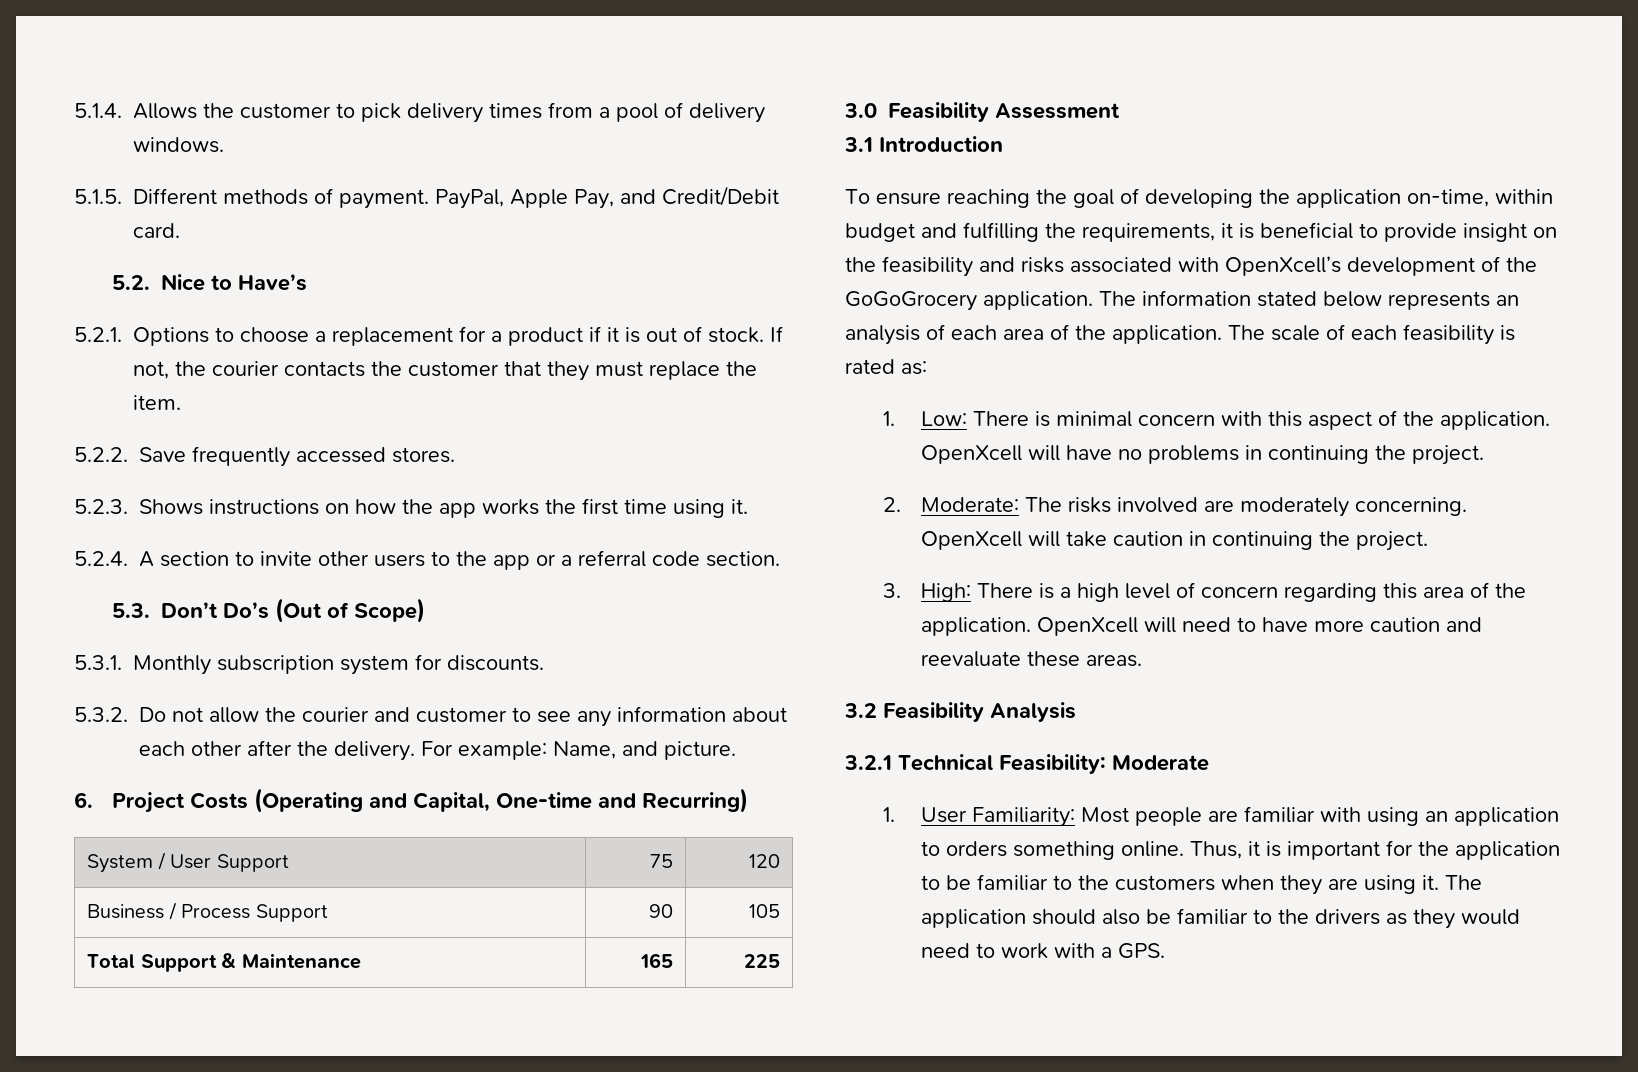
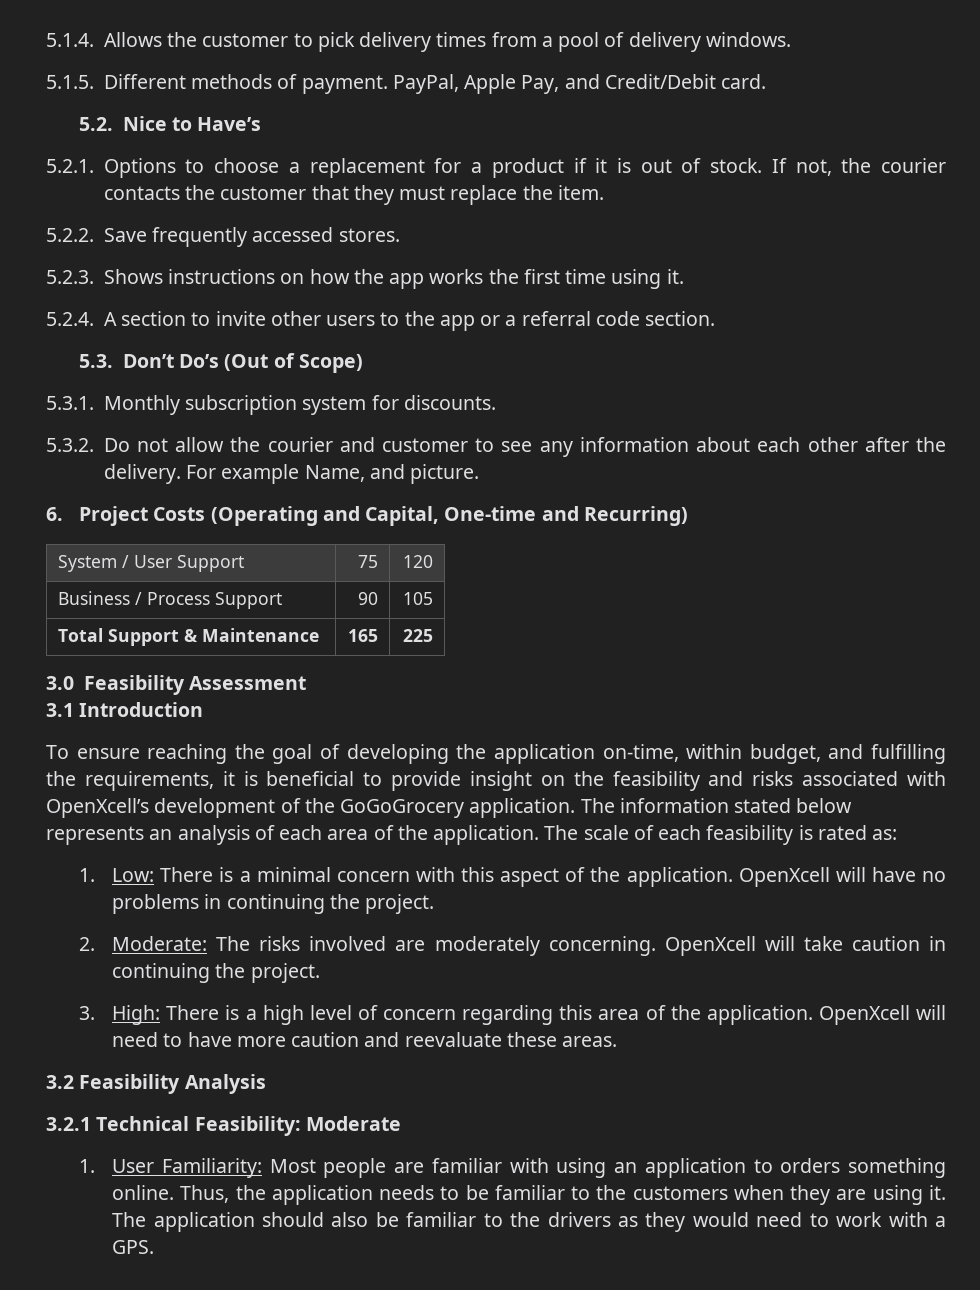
[458,741,547,760] example: -> [221,464,300,484] example
[845,223,915,242] budget -> [749,744,821,764] budget,
(1051, 419) none -> [239,871,251,882] a
[1248,840,1561,860] it is important for the application -> [235,1185,435,1205] the application needs

